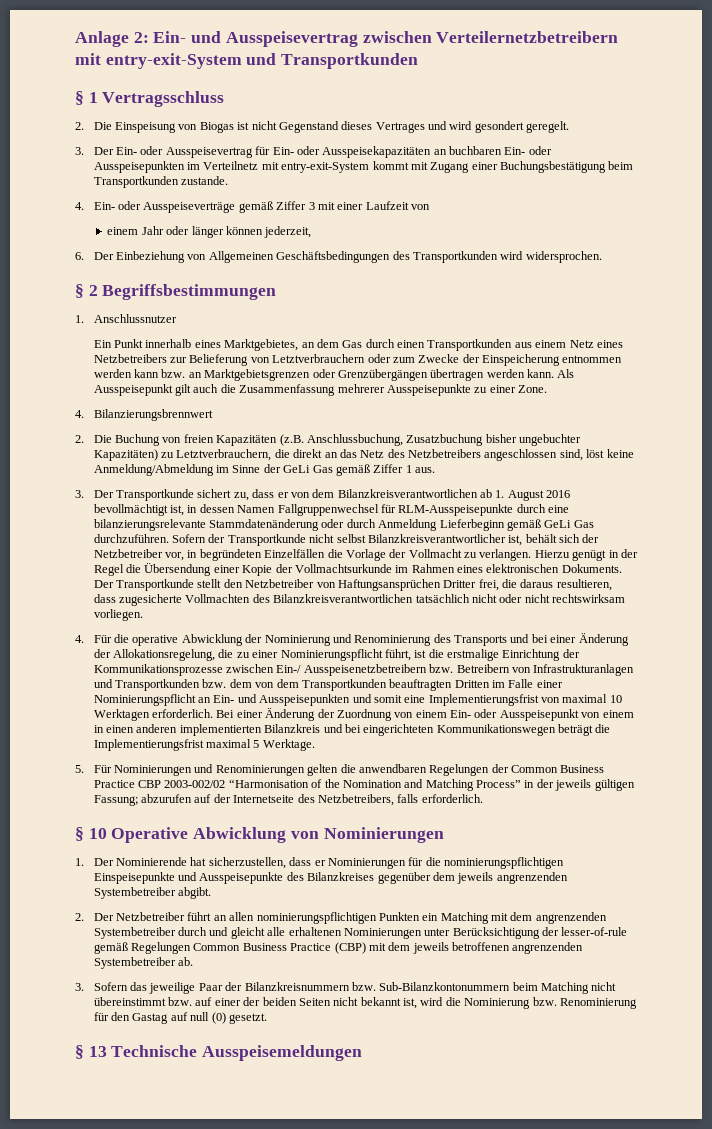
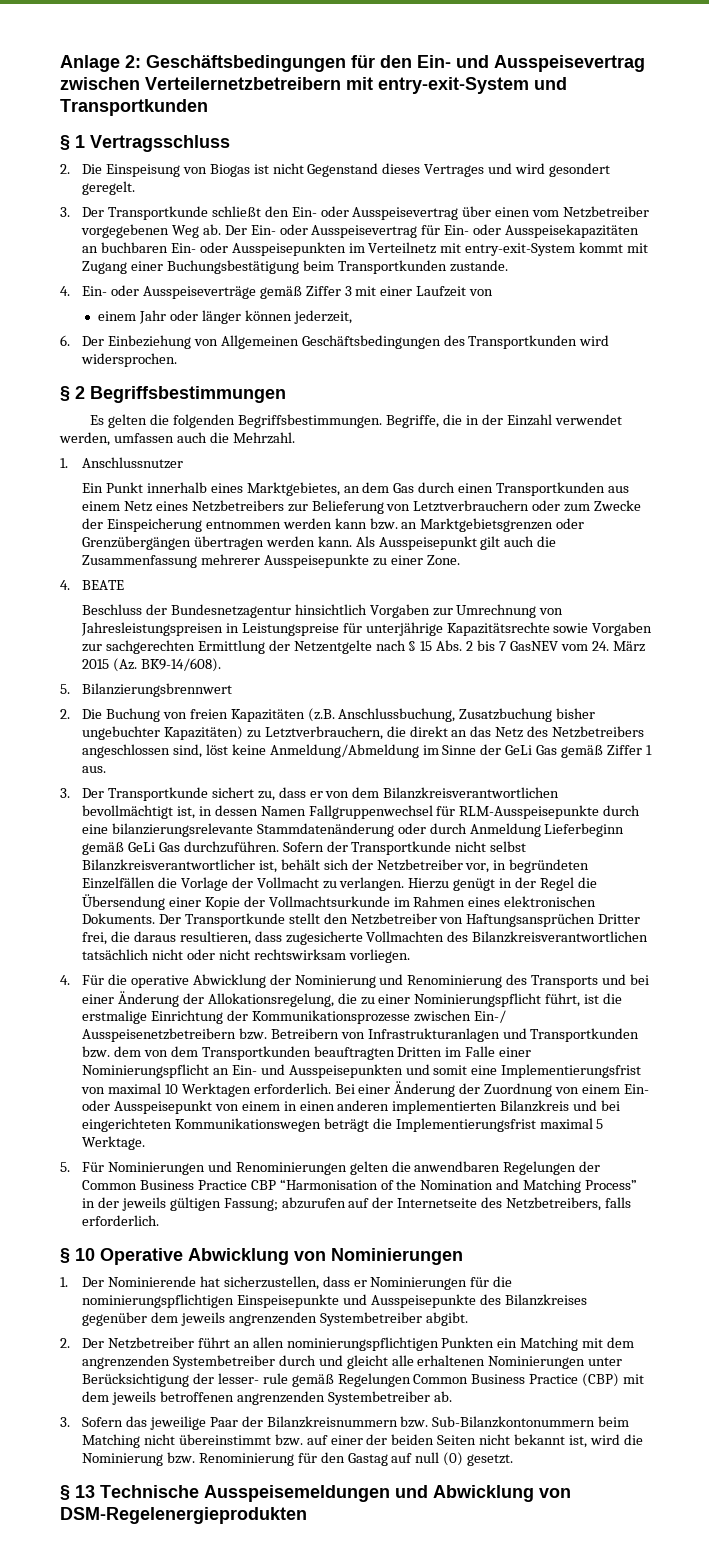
(149, 37) none -> [146,55,412,72] Geschäftsbedingungen für den
(114, 151) none -> [107,206,650,220] [80,224,247,238] Transportkunde schließt den Ein- oder Ausspeisevertrag über einen vom Netzbetreiber vorgegebenen Weg ab. Der
(277, 292) none -> [90,414,622,428] [59,432,295,446] // Es gelten die folgenden Begriffsbestimmungen. Begriffe, die in der Einzahl verwendet werden, umfassen auch die Mehrzahl.
(84, 414) none -> [81,580,124,590] [81,604,564,618] [80,622,653,636] [81,640,645,654] [81,658,221,672] [60,684,70,694] BEATE // Beschluss der Bundesnetzagentur hinsichtlich Vorgaben zur Umrechnung von Jahresleistungspreisen in Leistungspreise für unterjährige Kapazitätsrechte sowie Vorgaben zur sachgerechten Ermittlung der Netzentgelte nach § 15 Abs. 2 bis 7 GasNEV vom 24. März 2015 (Az. BK9-14/608). // 5.
[480,489,571,501] ab 1. August 2016 -> (560, 793) none
[164,780,226,788] 2003-002/02 -> (276, 1185) none
[561,927,628,936] lesser-of-rule -> [217,1373,288,1384] lesser- rule
(363, 1053) none -> [395,1485,571,1502] [60,1507,307,1524] und Abwicklung von DSM-Regelenergieprodukten

